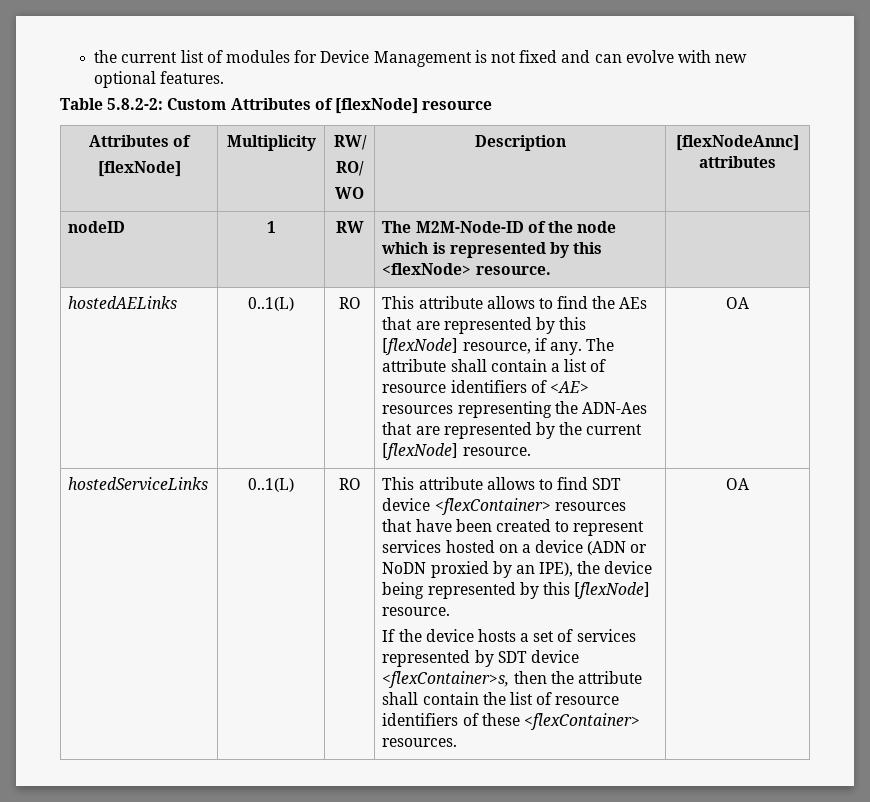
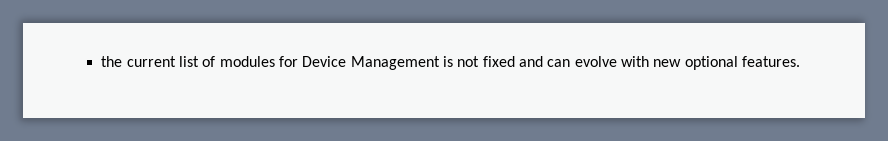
[60,98,493,114] [88,135,192,147] [97,161,181,177] [226,135,316,151] [333,135,367,150] [336,161,364,176] [335,187,364,199] [474,135,566,151] [676,135,799,151] [699,156,776,168] [68,221,126,233] [266,221,276,233] [335,221,364,233] [382,221,617,233] [381,242,603,258] [382,263,551,275] [68,296,178,309] [248,297,294,311] [338,297,361,309] [382,296,648,309] [382,317,587,334] [382,338,615,355] [382,359,607,372] [382,380,589,393] [382,401,647,418] [382,422,643,439] [382,443,531,460] [726,297,749,309] [68,477,209,491] [248,478,294,492] [338,478,361,490] [382,477,622,490] [382,498,626,515] [382,519,645,536] [382,540,648,555] [382,561,653,578] [382,582,651,599] [382,607,451,616] [382,629,636,642] [382,650,579,667] [382,671,642,688] [382,692,620,705] [382,713,640,730] [382,738,458,747] [726,478,749,490] // Table 5.8.2-2: Custom Attributes of [flexNode] resource // Attributes of // [flexNode] | Multiplicity | RW/ // RO/ // WO | Description | [flexNodeAnnc] attributes // nodeID | 1 | RW | The M2M-Node-ID of the node which is represented by this <flexNode> resource. | // hostedAELinks | 0..1(L) | RO | This attribute allows to find the AEs that are represented by this [flexNode] resource, if any. The attribute shall contain a list of resource identifiers of <AE> resources representing the ADN-Aes that are represented by the current [flexNode] resource. | OA // hostedServiceLinks | 0..1(L) | RO | This attribute allows to find SDT device <flexContainer> resources that have been created to represent services hosted on a device (ADN or NoDN proxied by an IPE), the device being represented by this [flexNode] resource. // If the device hosts a set of services represented by SDT device <flexContainer>s, then the attribute shall contain the list of resource identifiers of these <flexContainer> resources. | OA -> (800, 61) none

